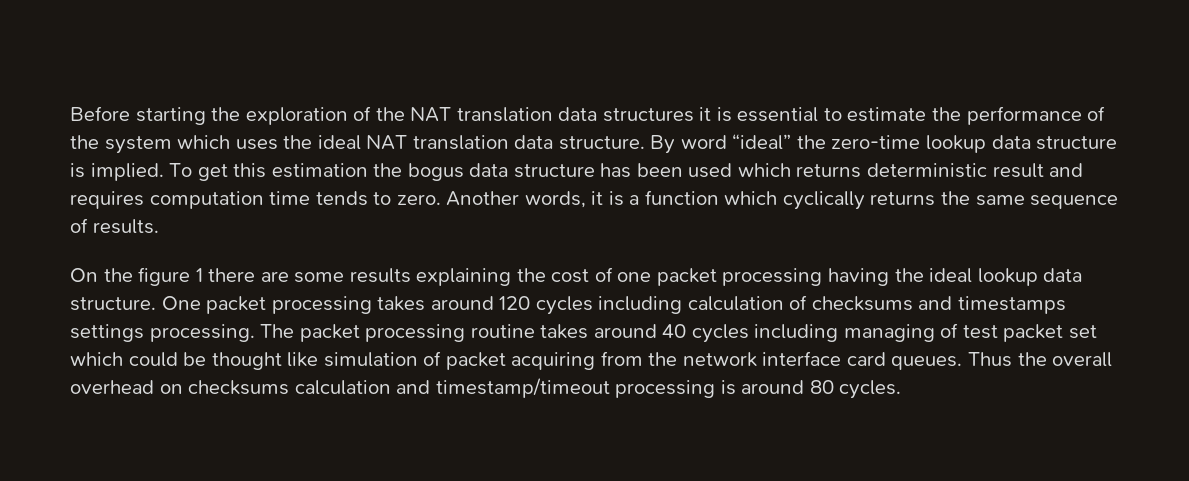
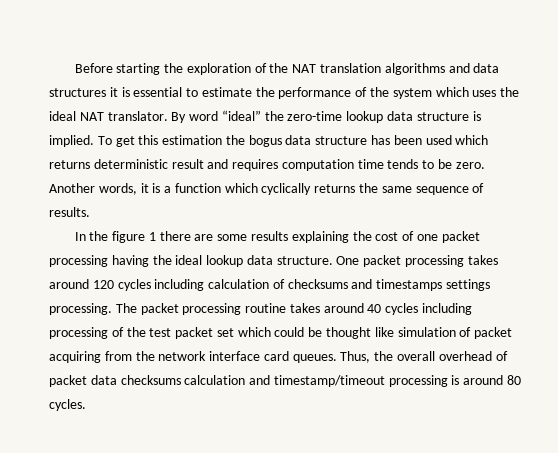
(553, 114) none -> [384,63,470,75] algorithms and
[412,135,645,150] translation data structure. -> [107,111,168,121] translator.
(392, 198) none -> [438,159,453,169] be
[70,268,98,282] On -> [74,232,86,241] In
[843,323,959,342] managing of -> [49,327,146,339] processing of the
[968,352,1013,367] Thus -> [340,351,371,363] Thus,
[159,384,183,394] on -> [495,351,508,361] [49,375,117,387] of packet data

